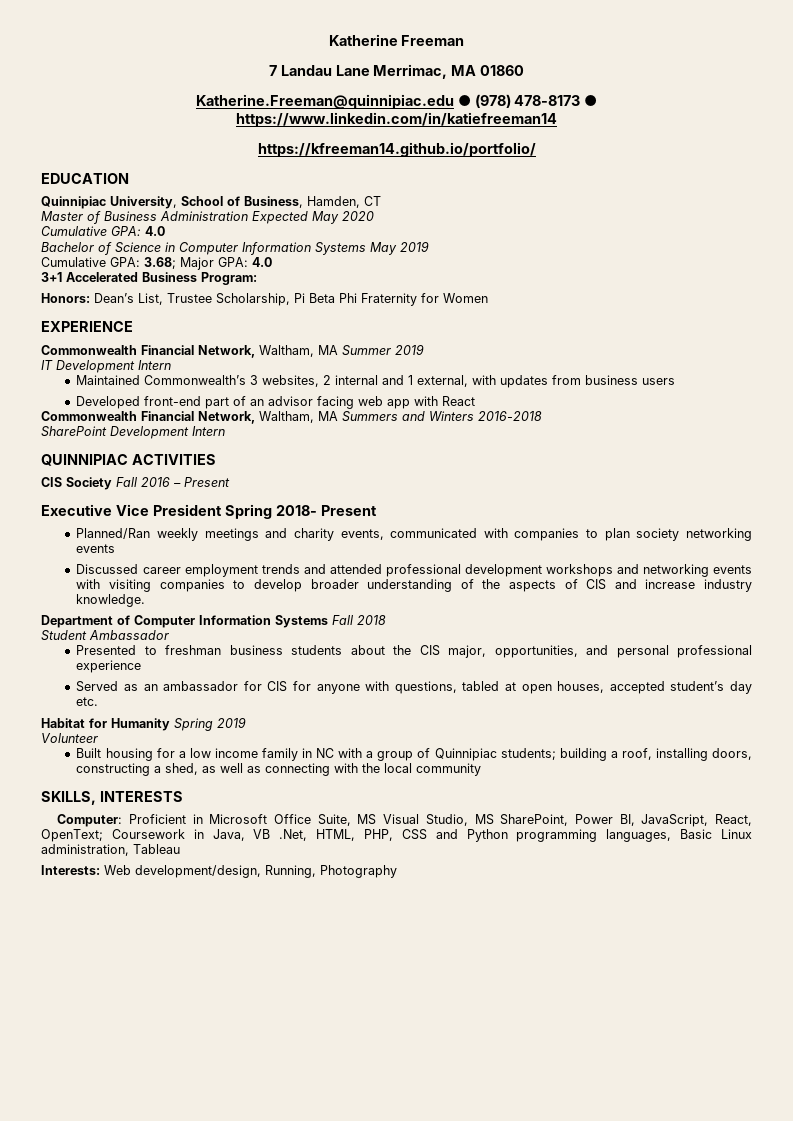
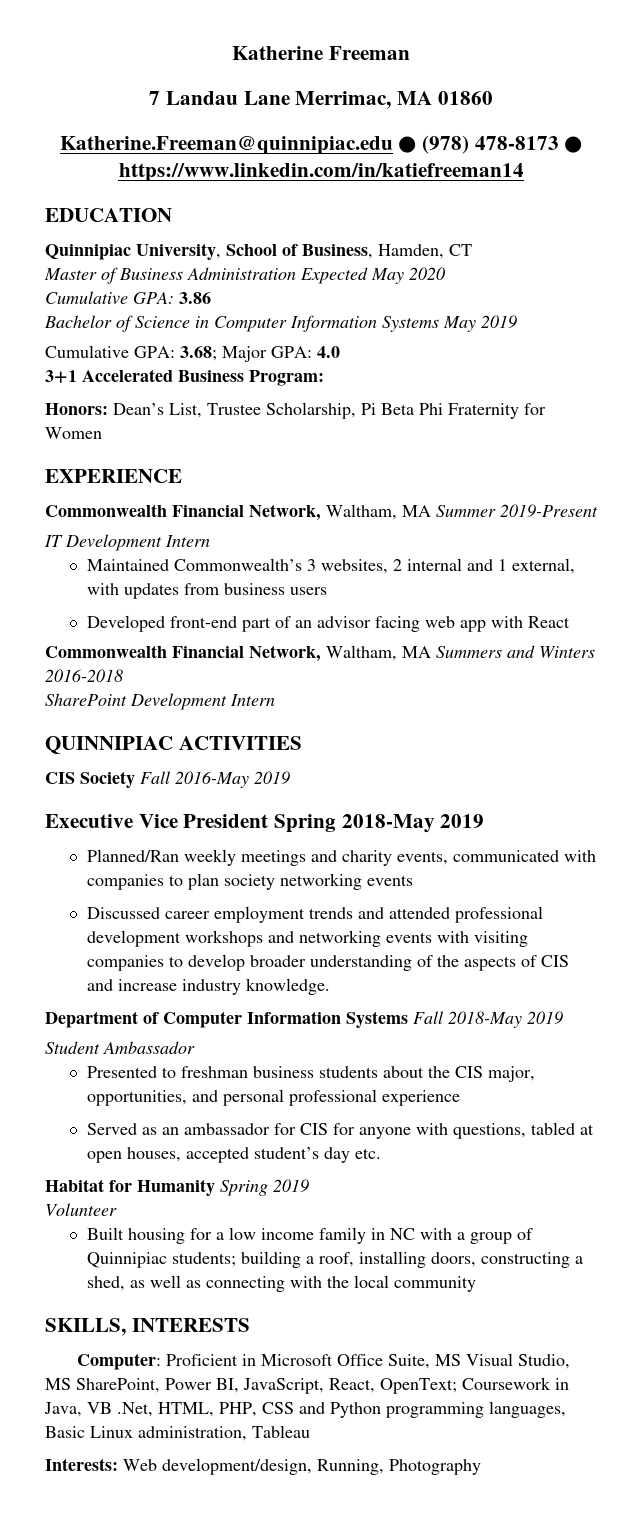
[257,142,536,157] // https://kfreeman14.github.io/portfolio/ -> (524, 172) none
[145,226,165,236] 4.0 -> [179,292,211,304] 3.86
[395,344,424,355] 2019 -> [500,504,598,517] 2019-Present
[141,477,230,487] 2016 – Present -> [175,771,290,788] 2016-May 2019
[275,505,377,516] 2018- Present -> [341,814,485,833] 2018-May 2019
[357,615,386,625] 2018 -> [448,1011,563,1028] 2018-May 2019

